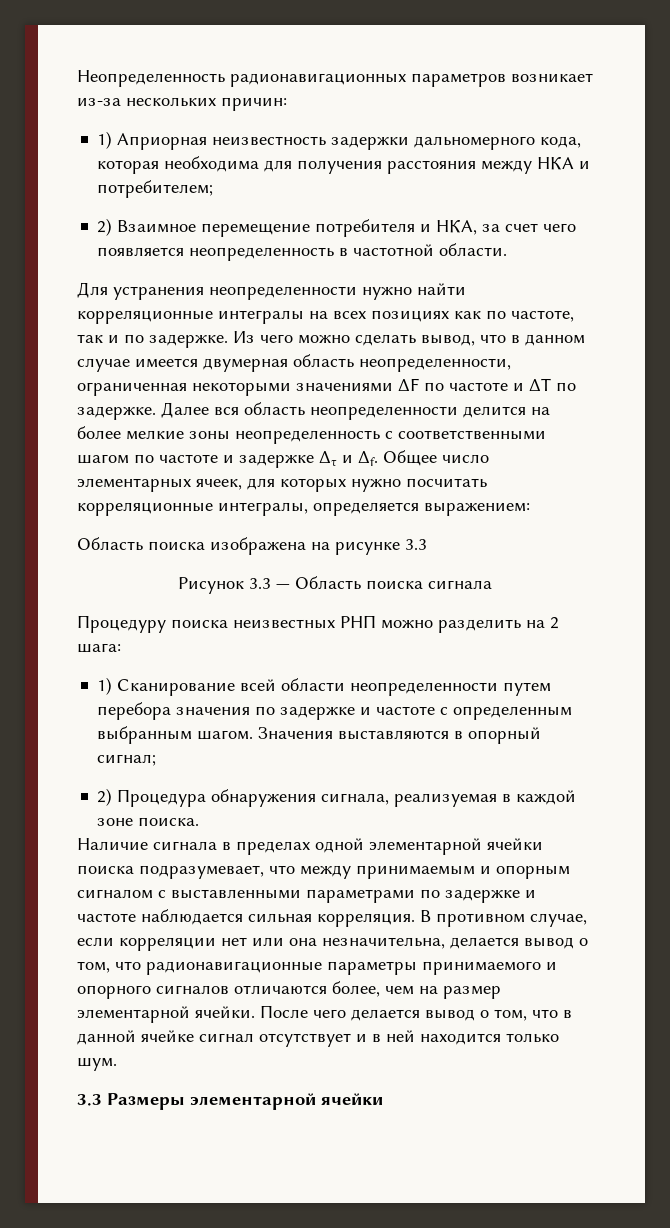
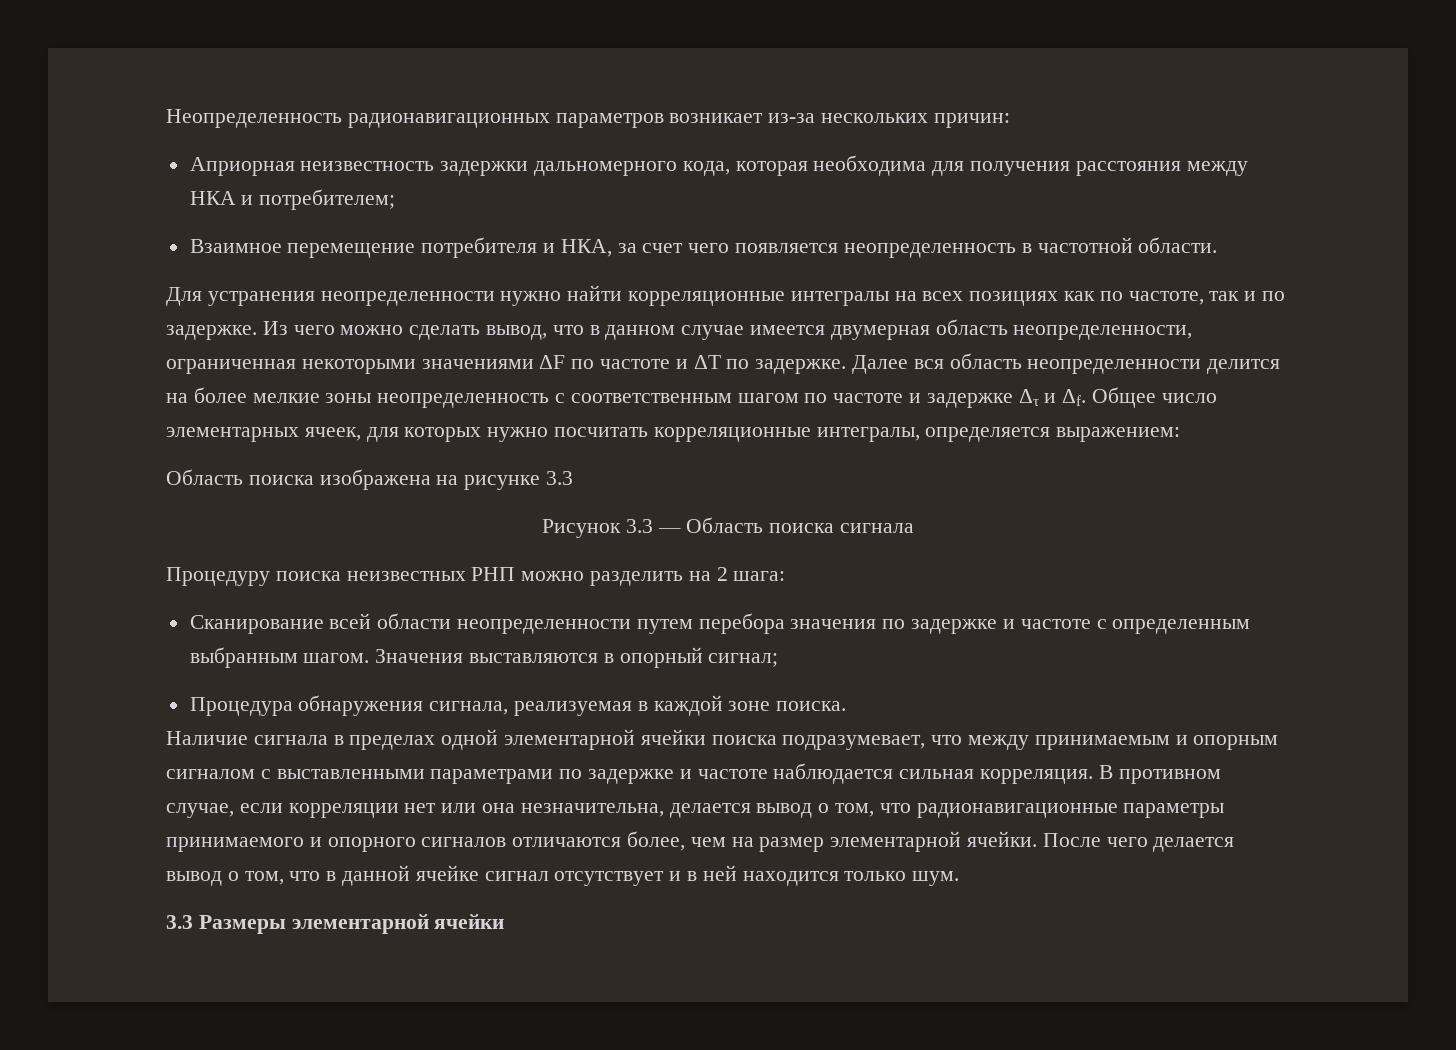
[97,131,113,149] 1) -> (1010, 120) none
[97,218,113,236] 2) -> (396, 199) none
[398,430,546,440] соответственными -> [570,393,732,403] соответственным
[97,677,113,695] 1) -> (786, 576) none
[97,788,113,806] 2) -> (779, 660) none

